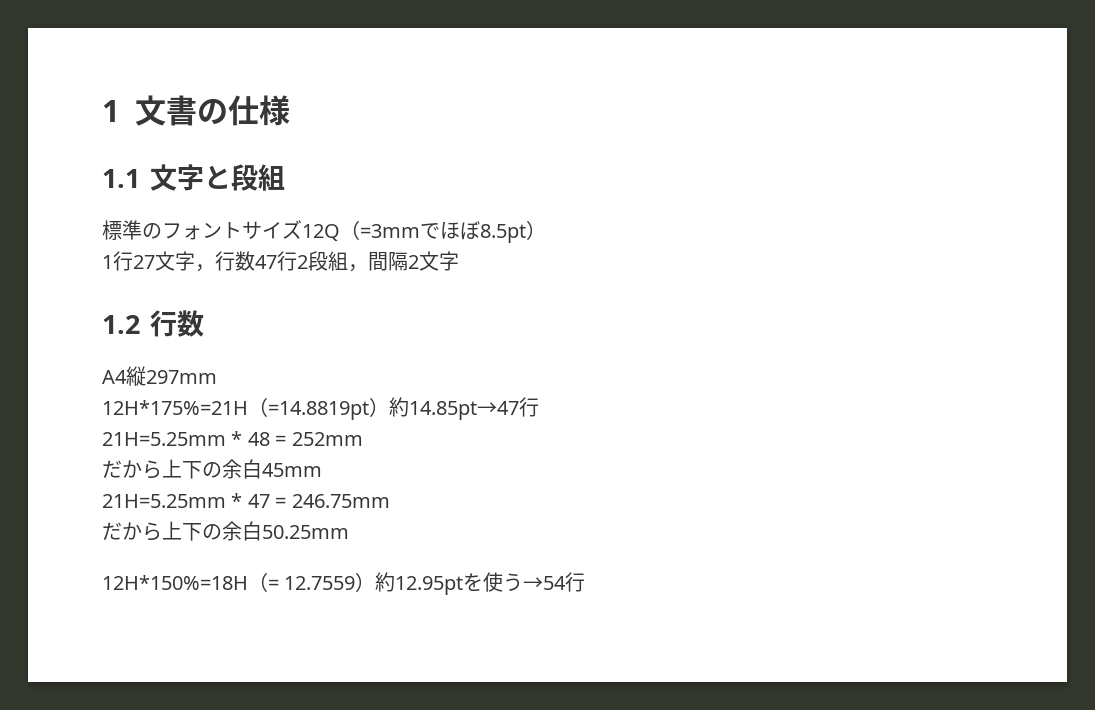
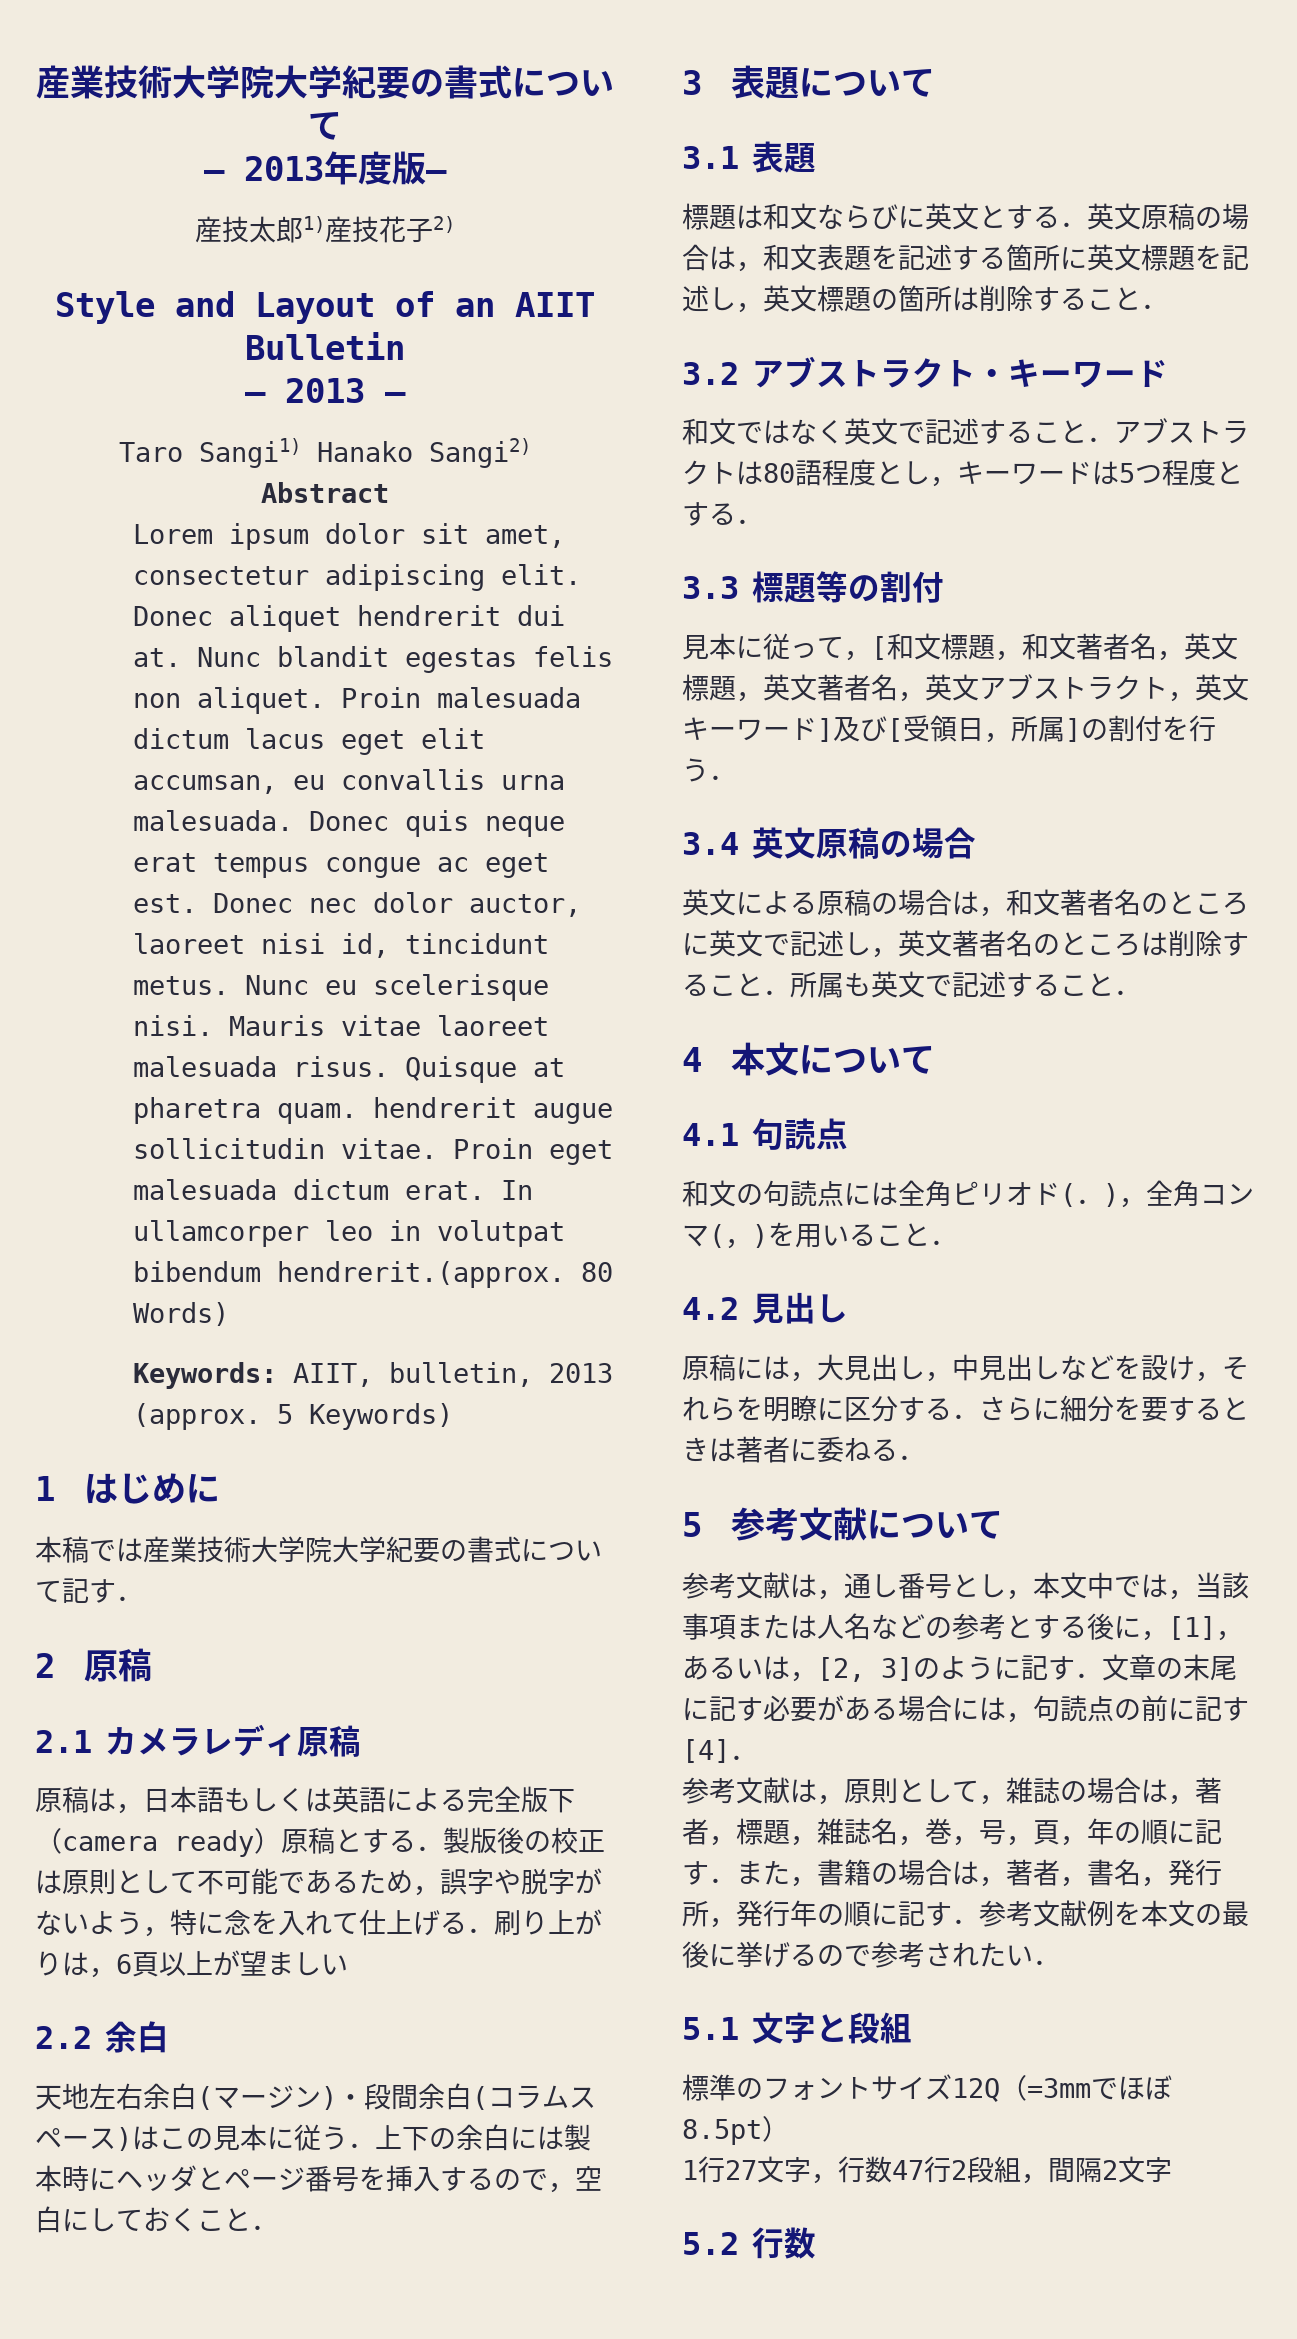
[102,95,290,126] [102,169,140,188] 1文書の仕様 // 1.1 -> [36,65,614,99] [308,112,342,140] [204,151,447,185] [195,216,455,243] [55,291,595,324] [245,332,405,360] [245,378,406,403] [119,438,531,468] [261,482,389,503] [132,523,565,550] [132,564,581,591] [132,605,565,632] [132,646,613,673] [132,687,581,714] [132,728,485,755] [132,769,565,794] [132,810,565,837] [132,853,549,878] [132,892,581,917] [132,933,549,958] [132,974,549,1001] [132,1015,549,1036] [132,1056,565,1083] [132,1097,613,1124] [132,1138,613,1165] [132,1179,533,1200] [132,1220,565,1247] [132,1261,613,1288] [132,1302,229,1326] [132,1362,613,1389] [132,1403,453,1430] [35,1473,220,1504] [35,1536,602,1563] [35,1578,143,1604] [35,1648,152,1682] [35,1724,362,1757] [35,1786,575,1814] [35,1827,605,1857] [35,1868,602,1896] [35,1909,602,1937] [35,1950,348,1978] [35,2021,170,2053] [35,2083,596,2110] [35,2124,591,2151] [35,2165,602,2193] [35,2206,278,2233] [682,65,935,99] [682,141,817,173] [682,203,1249,230] [682,244,1249,272] [682,285,1168,313] [682,356,1169,388] [682,418,1249,445] [682,459,1243,487] [682,502,763,526] [682,571,945,603] [682,633,1238,661] [682,674,1249,702] [682,715,1216,743] [682,758,736,782] [682,827,977,859] [682,889,1249,917] [682,930,1249,958] [682,971,1141,998] [682,1042,935,1076] [682,1118,849,1150] [682,1180,1254,1208] [682,1222,957,1249] [682,1292,849,1324] [682,1354,1249,1382] [682,1395,1249,1422] [682,1436,925,1463] [682,1507,1003,1541] [682,1572,1249,1600] [682,1613,1243,1641] [682,1654,1237,1682] [682,1695,1249,1723] [682,1739,757,1763] [682,1777,1222,1805] [682,1818,1222,1846] [682,1859,1222,1887] [682,1900,1249,1928] [682,1941,1060,1968] [682,2017,739,2040] 産業技術大学院大学紀要の書式について // ― 2013年度版― // 産技太郎1)産技花子2) // Style and Layout of an AIIT Bulletin // ― 2013 ― // Taro Sangi1) Hanako Sangi2) // Abstract // Lorem ipsum dolor sit amet, consectetur adipiscing elit. Donec aliquet hendrerit dui at. Nunc blandit egestas felis non aliquet. Proin malesuada dictum lacus eget elit accumsan, eu convallis urna malesuada. Donec quis neque erat tempus congue ac eget est. Donec nec dolor auctor, laoreet nisi id, tincidunt metus. Nunc eu scelerisque nisi. Mauris vitae laoreet malesuada risus. Quisque at pharetra quam. hendrerit augue sollicitudin vitae. Proin eget malesuada dictum erat. In ullamcorper leo in volutpat bibendum hendrerit.(approx. 80 Words) // Keywords: AIIT, bulletin, 2013 (approx. 5 Keywords) // 1はじめに // 本稿では産業技術大学院大学紀要の書式について記す． // 2原稿 // 2.1カメラレディ原稿 // 原稿は，日本語もしくは英語による完全版下（camera ready）原稿とする．製版後の校正は原則として不可能であるため，誤字や脱字がないよう，特に念を入れて仕上げる．刷り上がりは，6頁以上が望ましい // 2.2余白 // 天地左右余白(マージン)・段間余白(コラムスペース)はこの見本に従う．上下の余白には製本時にヘッダとページ番号を挿入するので，空白にしておくこと． // 3表題について // 3.1表題 // 標題は和文ならびに英文とする．英文原稿の場合は，和文表題を記述する箇所に英文標題を記述し，英文標題の箇所は削除すること． // 3.2アブストラクト・キーワード // 和文ではなく英文で記述すること．アブストラクトは80語程度とし，キーワードは5つ程度とする． // 3.3標題等の割付 // 見本に従って，[和文標題，和文著者名，英文標題，英文著者名，英文アブストラクト，英文キーワード]及び[受領日，所属]の割付を行う． // 3.4英文原稿の場合 // 英文による原稿の場合は，和文著者名のところに英文で記述し，英文著者名のところは削除すること．所属も英文で記述すること． // 4本文について // 4.1句読点 // 和文の句読点には全角ピリオド(．)，全角コンマ(，)を用いること． // 4.2見出し // 原稿には，大見出し，中見出しなどを設け，それらを明瞭に区分する．さらに細分を要するときは著者に委ねる． // 5参考文献について // 参考文献は，通し番号とし，本文中では，当該事項または人名などの参考とする後に，[1]，あるいは，[2, 3]のように記す．文章の末尾に記す必要がある場合には，句読点の前に記す[4]． // 参考文献は，原則として，雑誌の場合は，著者，標題，雑誌名，巻，号，頁，年の順に記す．また，書籍の場合は，著者，書名，発行所，発行年の順に記す．参考文献例を本文の最後に挙げるので参考されたい． // 5.1
[102,310,204,337] [102,366,217,386] [102,397,539,420] [102,431,363,446] [102,459,322,479] [102,493,390,508] [102,521,349,541] [102,572,586,595] 1.2行数 // A4縦297mm // 12H*175%=21H（=14.8819pt）約14.85pt→47行 // 21H=5.25mm * 48 = 252mm // だから上下の余白45mm // 21H=5.25mm * 47 = 246.75mm // だから上下の余白50.25mm // 12H*150%=18H（= 12.7559）約12.95ptを使う→54行 -> [682,2227,817,2259] 5.2行数

